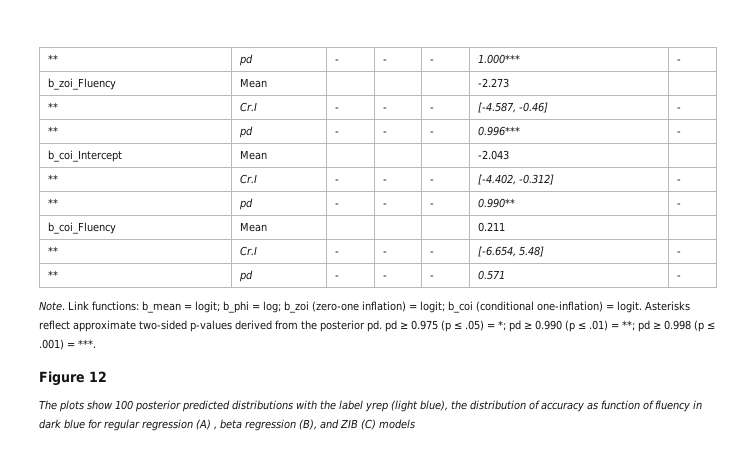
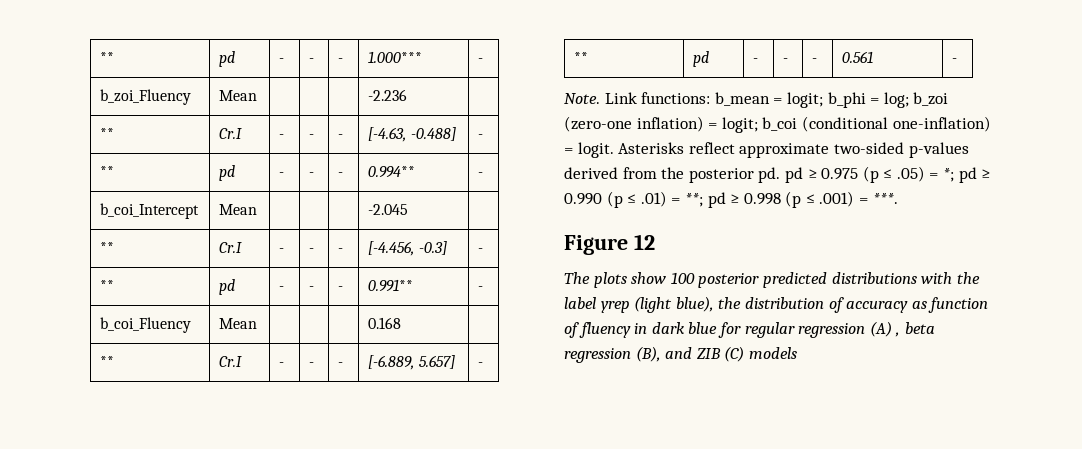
[477,78,509,88] [47,102,58,111] [239,102,257,112] [334,107,339,111] [382,107,387,111] [429,107,434,111] [477,102,548,113] [676,107,681,111] [47,126,58,135] [238,126,253,138] [334,131,339,135] [382,131,387,135] [429,131,434,135] [477,126,520,136] -2.273 | // ** | Cr.I | - | - | - | [-4.587, -0.46] | - // ** | pd | - | - | - | 0.996*** -> [368,89,408,101] [100,128,115,139] [219,128,243,139] [279,134,285,139] [309,134,315,139] [338,134,344,139] [368,127,456,142] [478,134,484,139] [100,166,115,177] [219,165,236,181] [279,172,285,177] [309,172,315,177] [338,172,344,177] [368,166,416,178] -2.236 | // ** | Cr.I | - | - | - | [-4.63, -0.488] | - // ** | pd | - | - | - | 0.994**
[477,150,509,160] [47,174,58,183] [239,174,257,184] [334,179,339,183] [382,179,387,183] [429,179,434,183] [477,174,554,185] [676,179,681,183] [47,198,58,207] [238,198,253,210] [334,203,339,207] [382,203,387,207] [429,203,434,207] [477,198,515,208] -2.043 | // ** | Cr.I | - | - | - | [-4.402, -0.312] | - // ** | pd | - | - | - | 0.990** -> [368,204,409,215] [100,242,115,253] [219,242,243,253] [279,248,285,253] [309,248,315,253] [338,248,344,253] [368,241,447,256] [478,248,484,253] [100,280,115,291] [219,279,236,295] [279,286,285,291] [309,286,315,291] [338,286,344,291] [368,279,414,292] -2.045 | // ** | Cr.I | - | - | - | [-4.456, -0.3] | - // ** | pd | - | - | - | 0.991**
[477,222,505,232] [47,246,58,255] [239,246,257,256] [334,251,339,255] [382,251,387,255] [429,251,434,255] [477,246,544,257] [676,251,681,255] [47,270,58,279] [238,270,253,282] [334,275,339,279] [382,275,387,279] [429,275,434,279] [477,270,505,280] 0.211 | // ** | Cr.I | - | - | - | [-6.654, 5.48] | - // ** | pd | - | - | - | 0.571 -> [368,317,402,329] [100,356,115,367] [219,356,243,367] [279,362,285,367] [309,362,315,367] [338,362,344,367] [368,355,455,370] [478,362,484,367] [574,52,589,63] [693,51,710,67] [753,58,759,63] [783,58,789,63] [812,58,818,63] [842,51,874,63] 0.168 | // ** | Cr.I | - | - | - | [-6.889, 5.657] | - // ** | pd | - | - | - | 0.561

